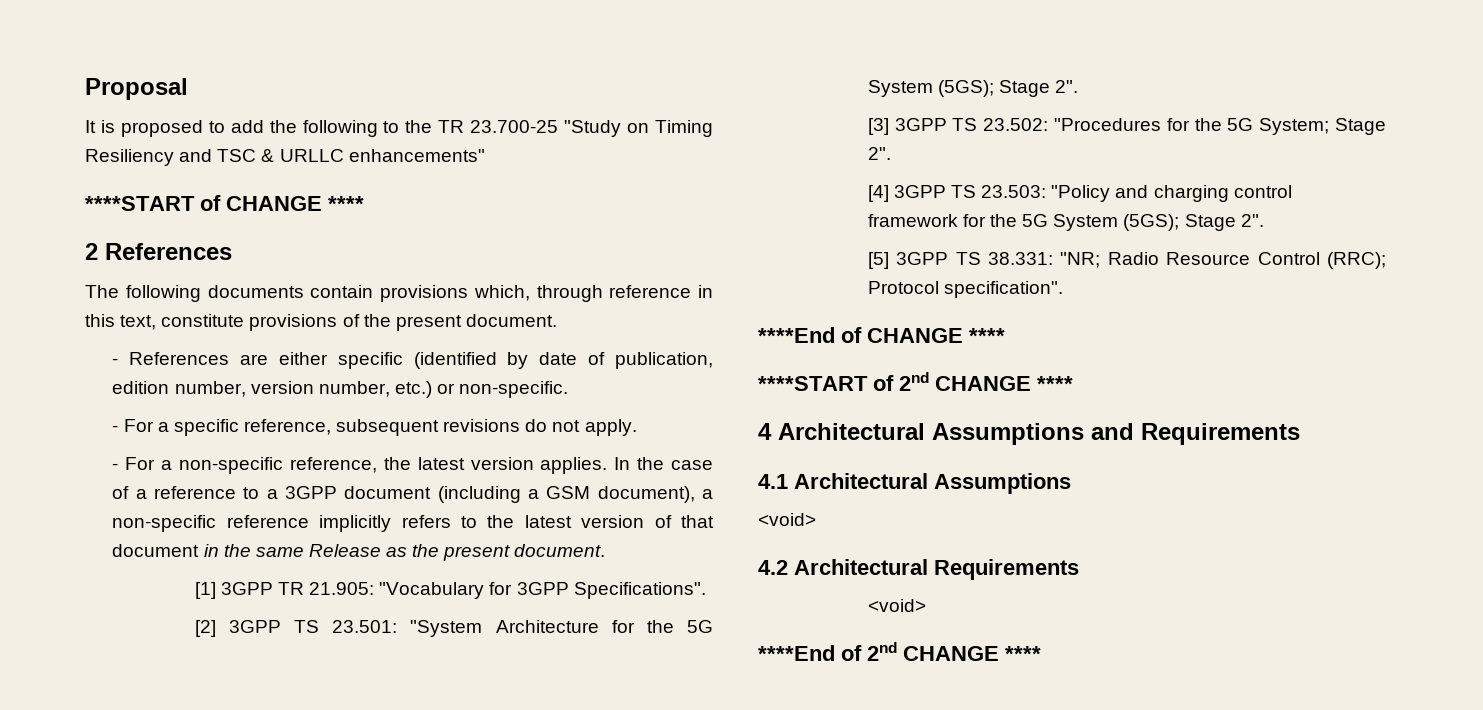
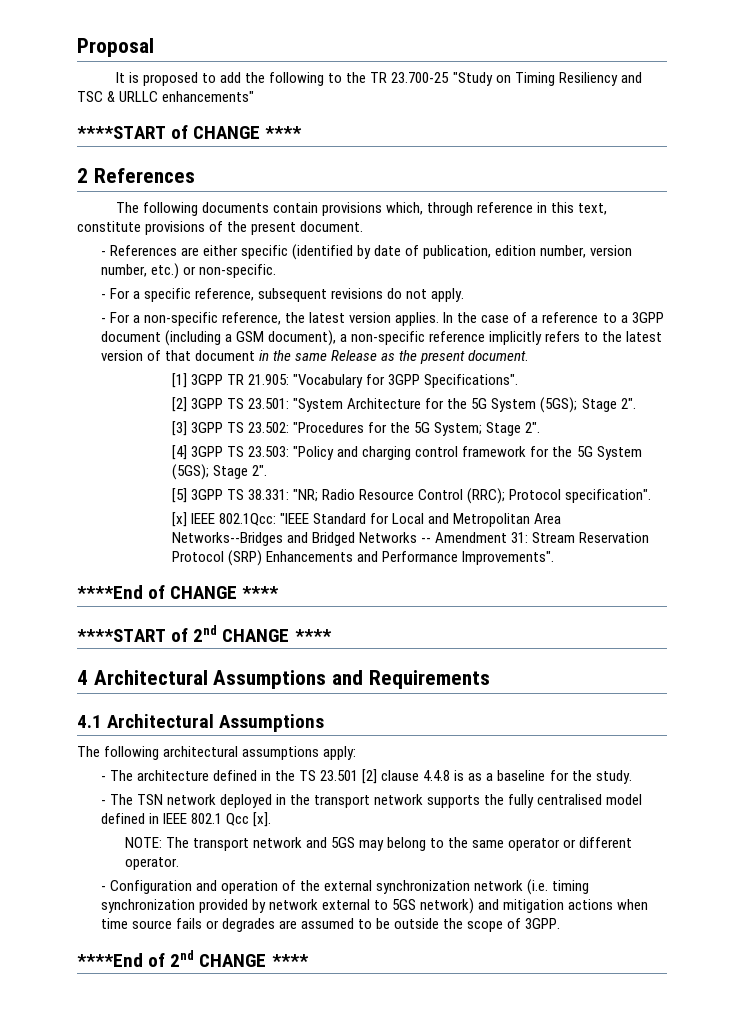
(1063, 289) none -> [171,512,562,527] [171,532,650,546] [171,550,555,566] // [x] IEEE 802.1Qcc: "IEEE Standard for Local and Metropolitan Area Networks--Bridges and Bridged Networks -- Amendment 31: Stream Reservation Protocol (SRP) Enhancements and Performance Improvements".
[758,513,816,526] [758,559,1079,580] [867,599,926,612] <void> // 4.2 Architectural Requirements // <void> -> [77,746,357,760] [100,769,632,784] [100,794,643,808] [100,812,271,827] [124,837,633,851] [124,857,179,870] [100,879,590,895] [100,898,649,914] [100,918,561,932] The following architectural assumptions apply: // - The architecture defined in the TS 23.501 [2] clause 4.4.8 is as a baseline for the study. // - The TSN network deployed in the transport network supports the fully centralised model defined in IEEE 802.1 Qcc [x]. // NOTE: The transport network and 5GS may belong to the same operator or different operator. // - Configuration and operation of the external synchronization network (i.e. timing synchronization provided by network external to 5GS network) and mitigation actions when time source fails or degrades are assumed to be outside the scope of 3GPP.

